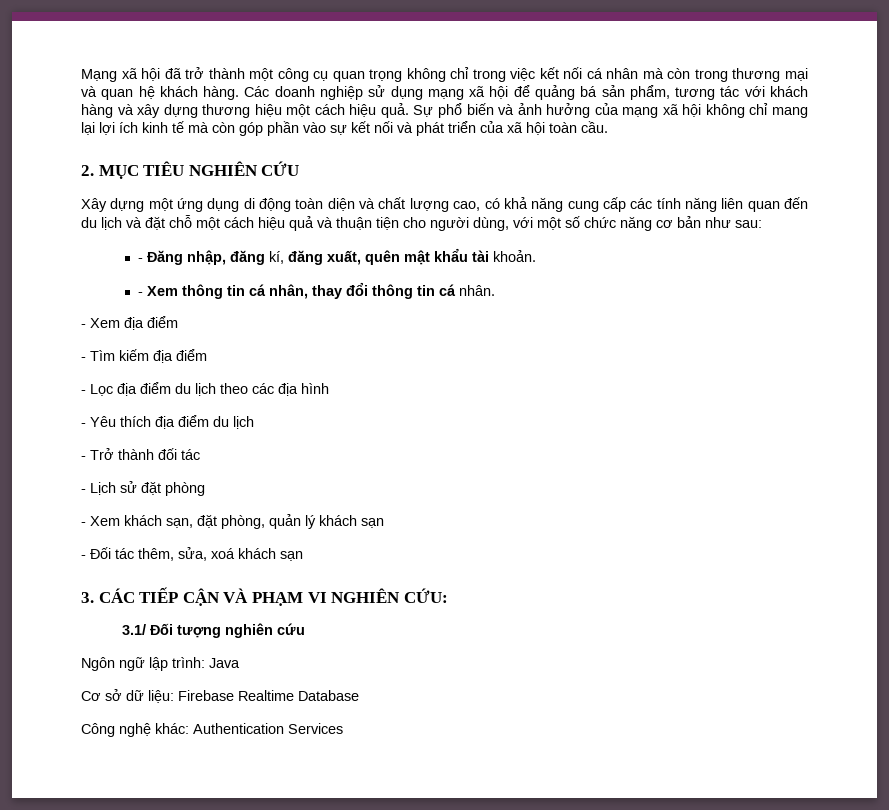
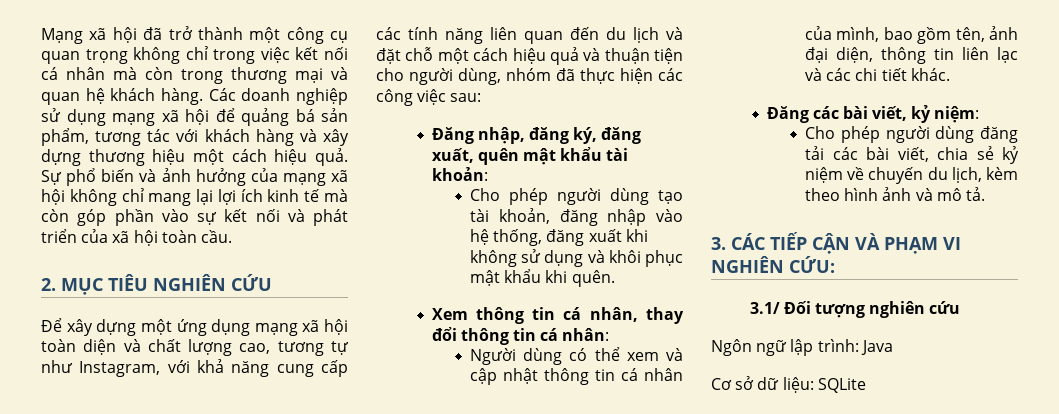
[81,198,107,212] Xây -> [41,318,93,336] Để xây
[243,198,292,212] di động -> [254,319,348,336] mạng xã hội
[484,198,500,209] có -> [277,341,349,356] [41,360,190,377] tương tự như Instagram, với
[513,216,731,231] với một số chức năng cơ bản như -> [506,68,683,84] [376,89,447,106] nhóm đã thực hiện các công việc
[137,258,143,262] - -> (482, 97) none
[268,251,284,264] kí, -> [573,127,598,144] ký,
[492,250,536,262] [137,292,143,296] khoản. // - -> [431,167,488,181] [470,188,683,205] [470,208,683,226] [470,229,648,246] [470,249,683,267] [470,269,615,287] khoản: // Cho phép người dùng tạo tài khoản, đăng nhập vào hệ thống, đăng xuất khi không sử dụng và khôi phục mật khẩu khi quên. //
[458,285,495,296] [81,316,178,330] [81,349,207,363] [81,382,329,396] [81,415,254,429] [81,448,200,460] [81,481,205,496] [81,514,384,529] [81,547,303,561] nhân. // - Xem địa điểm // - Tìm kiếm địa điểm // - Lọc địa điểm du lịch theo các địa hình // - Yêu thích địa điểm du lịch // - Trở thành đối tác // - Lịch sử đặt phòng // - Xem khách sạn, đặt phòng, quản lý khách sạn // - Đối tác thêm, sửa, xoá khách sạn -> [562,328,610,341] [470,347,683,365] [470,368,683,385] [805,26,1018,44] [805,47,1018,64] [805,68,950,81] [766,105,980,123] [805,126,1018,143] [805,146,1019,164] [805,167,1018,184] [805,187,985,201] nhân: // Người dùng có thể xem và cập nhật thông tin cá nhân của mình, bao gồm tên, ảnh đại diện, thông tin liên lạc và các chi tiết khác. // Đăng các bài viết, kỷ niệm: // Cho phép người dùng đăng tải các bài viết, chia sẻ kỷ niệm về chuyến du lịch, kèm theo hình ảnh và mô tả.
[178,690,359,701] [81,723,343,737] Firebase Realtime Database // Công nghệ khác: Authentication Services -> [817,378,866,393] SQLite

